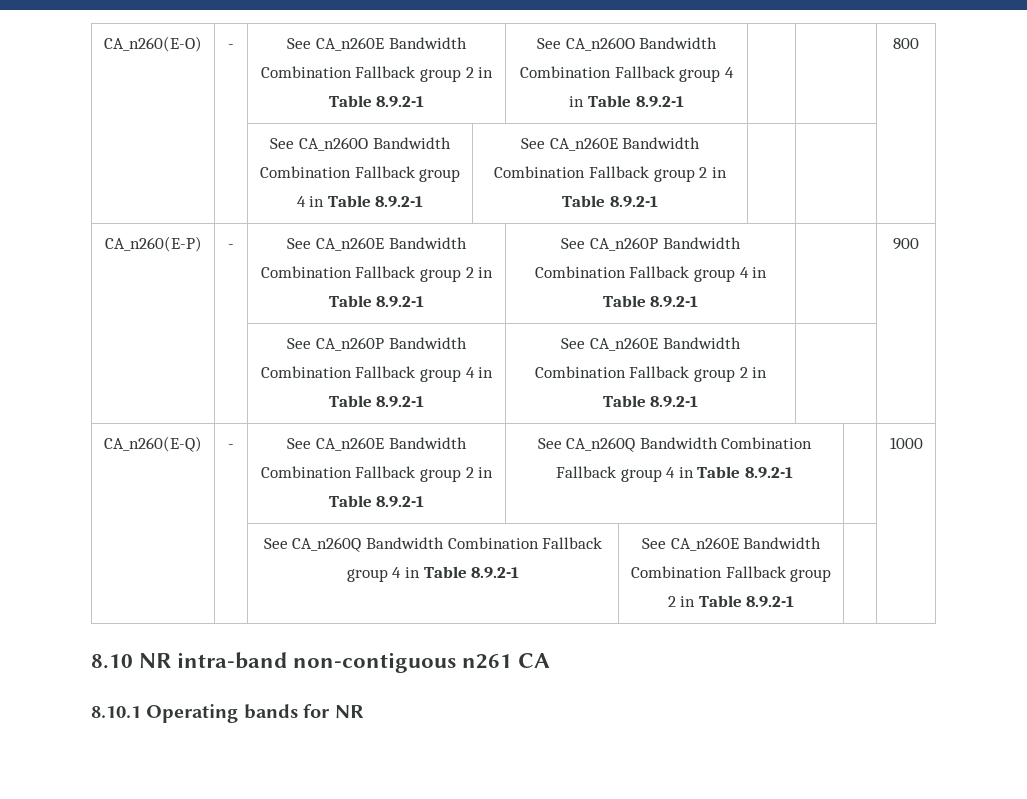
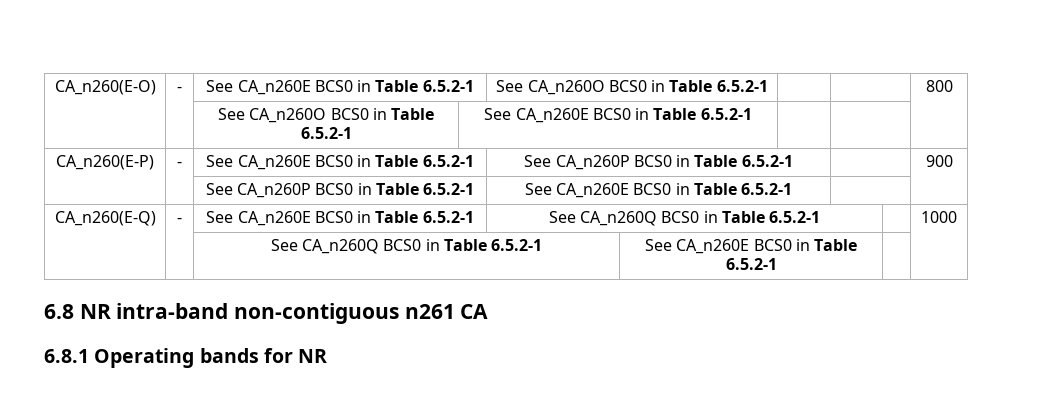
[388,37,467,49] [260,66,494,82] [328,95,425,107] [536,37,718,51] [520,66,734,82] [569,95,684,107] Bandwidth Combination Fallback group 2 in Table 8.9.2-1 | See CA_n260O Bandwidth Combination Fallback group 4 in Table 8.9.2-1 -> [314,80,474,92] [496,80,768,95] BCS0 in Table 6.5.2-1 | See CA_n260O BCS0 in Table 6.5.2-1
[372,137,451,149] [259,166,461,182] [296,195,424,207] [520,137,701,151] [494,166,727,182] [562,195,658,207] Bandwidth Combination Fallback group 4 in Table 8.9.2-1 | See CA_n260E Bandwidth Combination Fallback group 2 in Table 8.9.2-1 -> [330,108,435,120] [300,127,352,139] [484,108,752,123] BCS0 in Table 6.5.2-1 | See CA_n260E BCS0 in Table 6.5.2-1
[388,237,467,249] [260,266,494,282] [328,295,425,307] [561,237,741,251] [534,266,768,282] [602,295,699,307] Bandwidth Combination Fallback group 2 in Table 8.9.2-1 | See CA_n260P Bandwidth Combination Fallback group 4 in Table 8.9.2-1 -> [314,155,474,167] [524,155,793,170] BCS0 in Table 6.5.2-1 | See CA_n260P BCS0 in Table 6.5.2-1
[388,337,467,349] [260,366,494,382] [328,395,425,407] [561,337,741,351] [534,366,768,382] [602,395,699,407] Bandwidth Combination Fallback group 4 in Table 8.9.2-1 | See CA_n260E Bandwidth Combination Fallback group 2 in Table 8.9.2-1 -> [315,183,475,195] [524,183,793,198] BCS0 in Table 6.5.2-1 | See CA_n260E BCS0 in Table 6.5.2-1
[388,437,467,449] [260,466,494,482] [328,495,425,507] [537,437,813,452] [556,466,793,482] Bandwidth Combination Fallback group 2 in Table 8.9.2-1 | See CA_n260Q Bandwidth Combination Fallback group 4 in Table 8.9.2-1 -> [314,211,474,223] [548,211,821,226] BCS0 in Table 6.5.2-1 | See CA_n260Q BCS0 in Table 6.5.2-1
[366,537,603,549] [346,566,520,582] [641,537,822,551] [630,566,832,582] [667,595,795,607] [91,654,133,669] Bandwidth Combination Fallback group 4 in Table 8.9.2-1 | See CA_n260E Bandwidth Combination Fallback group 2 in Table 8.9.2-1 | | // 8.10 -> [383,239,543,251] [644,239,858,254] [725,258,777,270] [44,304,74,319] BCS0 in Table 6.5.2-1 | See CA_n260E BCS0 in Table 6.5.2-1 | | // 6.8
[91,706,141,718] 8.10.1 -> [44,349,89,363] 6.8.1

